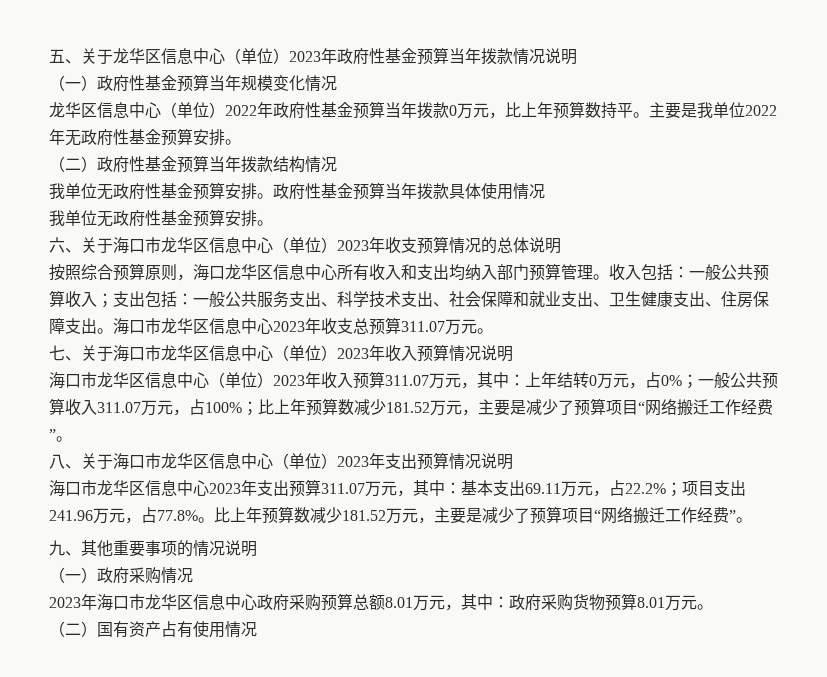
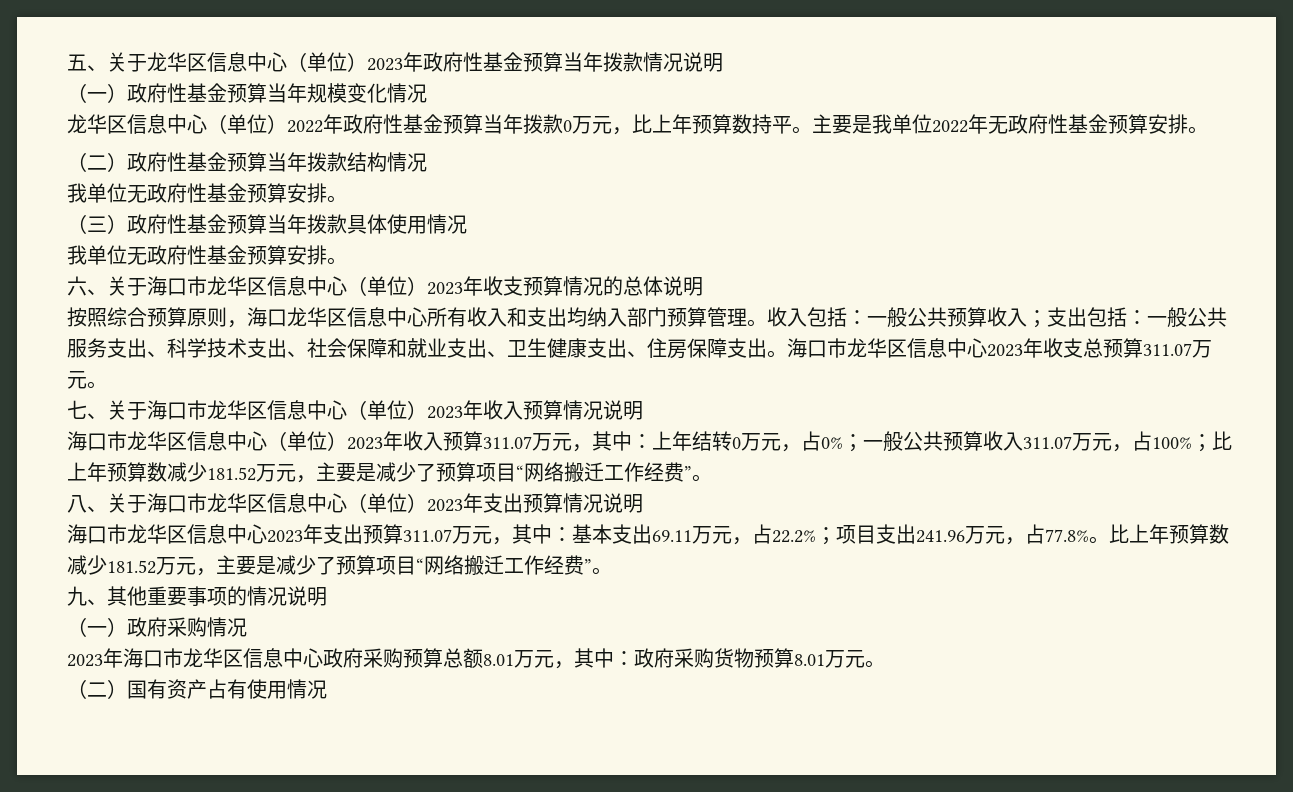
(273, 196) none -> [67,214,127,234] // （三）

